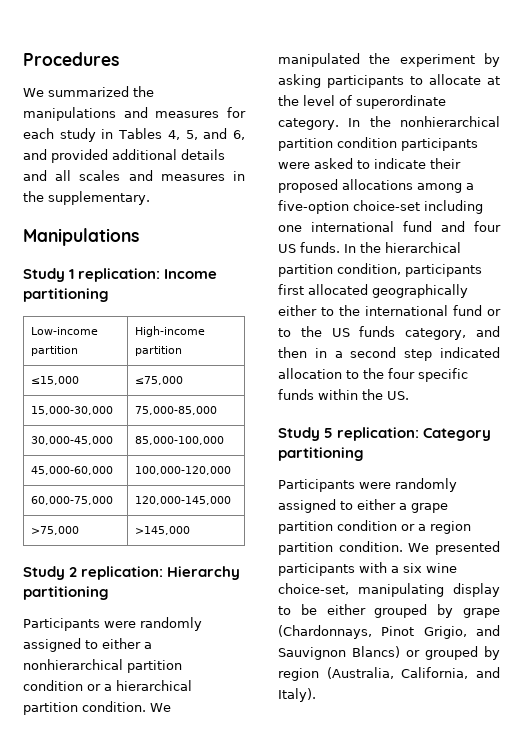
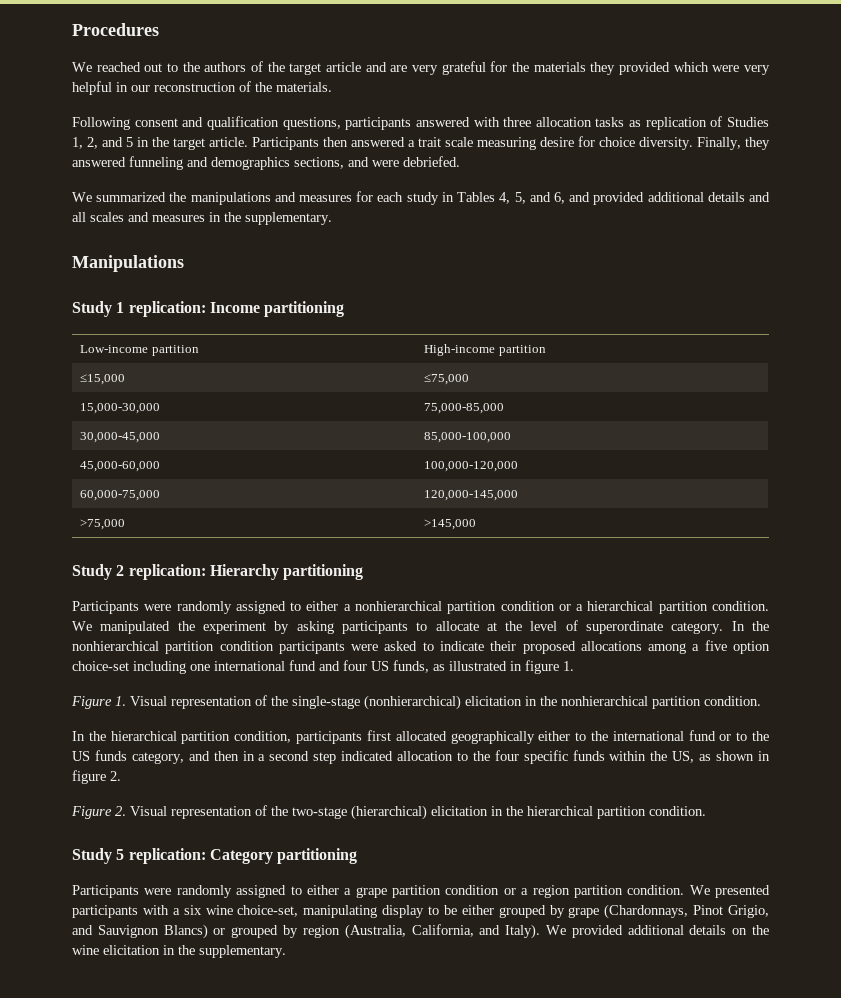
(119, 59) none -> [72,61,770,75] [72,81,332,95] [72,116,769,130] [72,136,770,150] [72,156,460,170] // We reached out to the authors of the target article and are very grateful for the materials they provided which were very helpful in our reconstruction of the materials. // Following consent and qualification questions, participants answered with three allocation tasks as replication of Studies 1, 2, and 5 in the target article. Participants then answered a trait scale measuring desire for choice diversity. Finally, they answered funneling and demographics sections, and were debriefed.
[278,200,349,214] five-option -> [704,640,771,654] five option
[300,242,340,253] funds. -> [393,660,574,674] [71,695,761,710] funds, as illustrated in figure 1. // Figure 1. Visual representation of the single-stage (nonhierarchical) elicitation in the nonhierarchical partition condition. //
[387,391,409,400] US. -> [672,751,771,763] [72,770,121,784] [71,805,706,820] US, as shown in figure 2. // Figure 2. Visual representation of the two-stage (hierarchical) elicitation in the hierarchical partition condition.
(316, 695) none -> [545,925,769,938] [72,945,286,958] We provided additional details on the wine elicitation in the supplementary.

